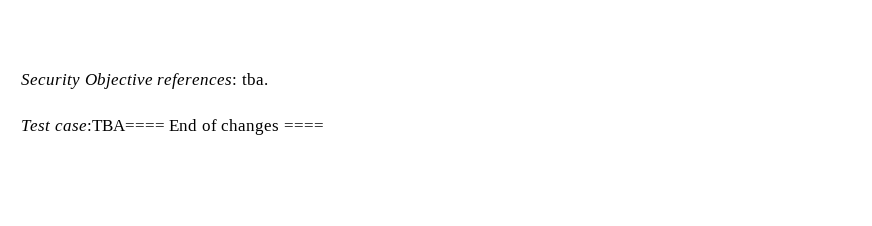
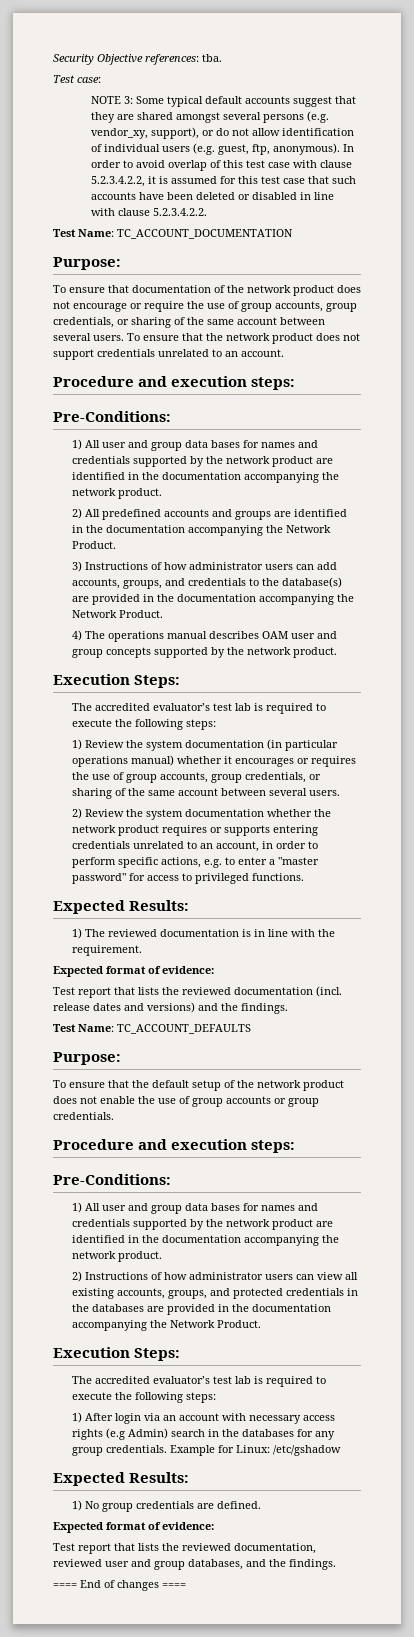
[54,120,165,131] case:TBA==== -> [77,77,101,83] [91,96,357,107] [91,111,330,123] [91,127,355,139] [91,143,355,155] [91,160,353,171] [91,176,357,187] [91,192,335,200] [91,208,208,216] [53,229,293,239] [53,257,121,270] [53,285,361,296] [53,301,357,312] [53,317,325,328] [53,333,360,344] [53,349,284,360] [53,376,296,390] [53,411,171,422] [72,439,319,451] [72,456,334,467] [72,472,340,483] [72,488,163,499] [72,508,348,520] [72,525,332,536] [72,541,117,549] [72,561,338,572] [72,577,343,589] [72,594,355,605] [72,610,164,618] [72,630,338,642] [72,647,338,658] [53,674,181,688] [72,703,327,714] [72,719,217,730] [72,739,339,751] [72,755,357,767] [72,772,322,783] [72,788,341,799] [72,808,332,820] [72,825,319,836] [72,841,319,852] [72,857,320,868] [72,873,305,884] [53,900,190,914] [72,928,336,939] [72,945,143,956] [53,966,214,977] [53,986,342,998] [53,1002,288,1014] [53,1024,251,1034] [53,1052,121,1065] [53,1080,344,1091] [53,1096,319,1107] [53,1112,114,1120] [53,1139,296,1153] [53,1174,171,1185] [72,1202,319,1214] [72,1219,334,1230] [72,1235,340,1246] [72,1251,163,1262] [72,1271,359,1282] [72,1288,359,1299] [72,1304,332,1315] [72,1320,262,1331] [53,1347,181,1361] [72,1376,327,1387] [72,1392,217,1403] [72,1412,336,1424] [72,1428,336,1440] [72,1445,342,1456] [53,1472,190,1486] [72,1500,262,1512] [53,1522,214,1533] [53,1543,316,1554] [53,1559,336,1570] [53,1583,77,1588] case: // NOTE 3: Some typical default accounts suggest that they are shared amongst several persons (e.g. vendor_xy, support), or do not allow identification of individual users (e.g. guest, ftp, anonymous). In order to avoid overlap of this test case with clause 5.2.3.4.2.2, it is assumed for this test case that such accounts have been deleted or disabled in line with clause 5.2.3.4.2.2. // Test Name: TC_ACCOUNT_DOCUMENTATION // Purpose: // To ensure that documentation of the network product does not encourage or require the use of group accounts, group credentials, or sharing of the same account between several users. To ensure that the network product does not support credentials unrelated to an account. // Procedure and execution steps: // Pre-Conditions: // 1) All user and group data bases for names and credentials supported by the network product are identified in the documentation accompanying the network product. // 2) All predefined accounts and groups are identified in the documentation accompanying the Network Product. // 3) Instructions of how administrator users can add accounts, groups, and credentials to the database(s) are provided in the documentation accompanying the Network Product. // 4) The operations manual describes OAM user and group concepts supported by the network product. // Execution Steps: // The accredited evaluator’s test lab is required to execute the following steps: // 1) Review the system documentation (in particular operations manual) whether it encourages or requires the use of group accounts, group credentials, or sharing of the same account between several users. // 2) Review the system documentation whether the network product requires or supports entering credentials unrelated to an account, in order to perform specific actions, e.g. to enter a "master password" for access to privileged functions. // Expected Results: // 1) The reviewed documentation is in line with the requirement. // Expected format of evidence: // Test report that lists the reviewed documentation (incl. release dates and versions) and the findings. // Test Name: TC_ACCOUNT_DEFAULTS // Purpose: // To ensure that the default setup of the network product does not enable the use of group accounts or group credentials. // Procedure and execution steps: // Pre-Conditions: // 1) All user and group data bases for names and credentials supported by the network product are identified in the documentation accompanying the network product. // 2) Instructions of how administrator users can view all existing accounts, groups, and protected credentials in the databases are provided in the documentation accompanying the Network Product. // Execution Steps: // The accredited evaluator’s test lab is required to execute the following steps: // 1) After login via an account with necessary access rights (e.g Admin) search in the databases for any group credentials. Example for Linux: /etc/gshadow // Expected Results: // 1) No group credentials are defined. // Expected format of evidence: // Test report that lists the reviewed documentation, reviewed user and group databases, and the findings. // ====

